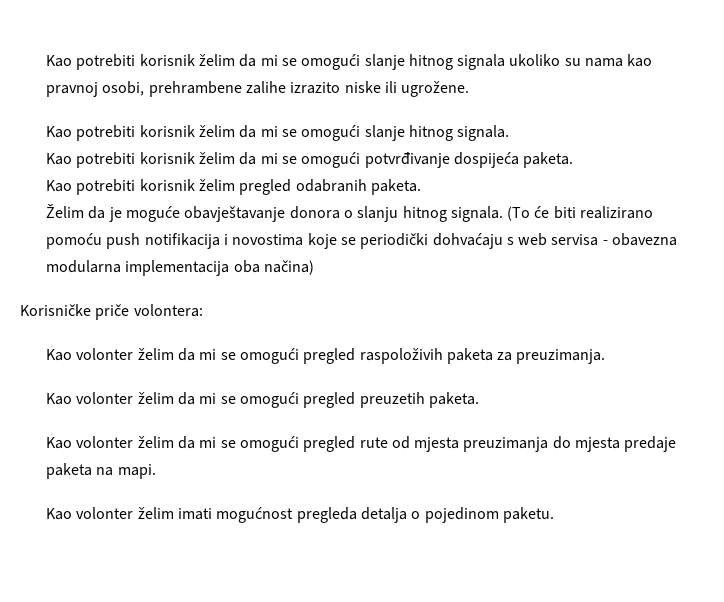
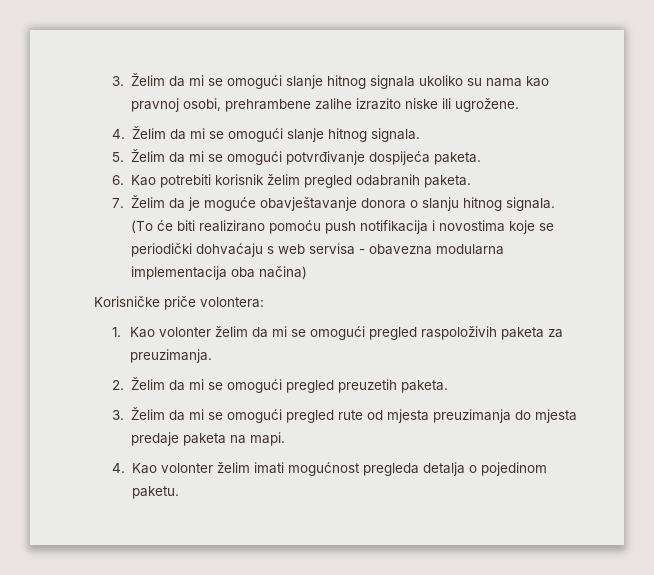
[45,54,235,70] Kao potrebiti korisnik želim -> [112,73,165,86] 3. Želim
[45,125,235,141] Kao potrebiti korisnik želim -> [112,126,166,139] 4. Želim
[45,152,235,168] Kao potrebiti korisnik želim -> [112,149,165,162] 5. Želim
(574, 160) none -> [112,175,125,185] 6.
(421, 187) none -> [112,198,125,208] 7.
(203, 310) none -> [112,327,122,337] 1.
[45,392,174,405] Kao volonter želim -> [112,377,165,390] 2. Želim
[45,436,174,449] Kao volonter želim -> [112,407,165,420] 3. Želim
(156, 471) none -> [112,463,126,473] 4.

